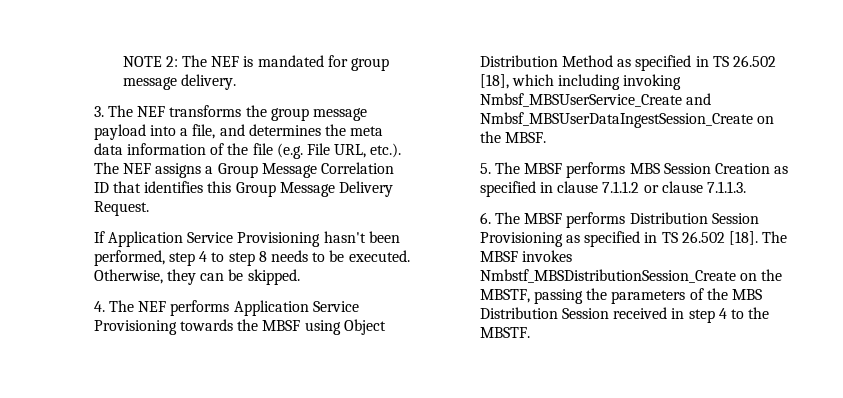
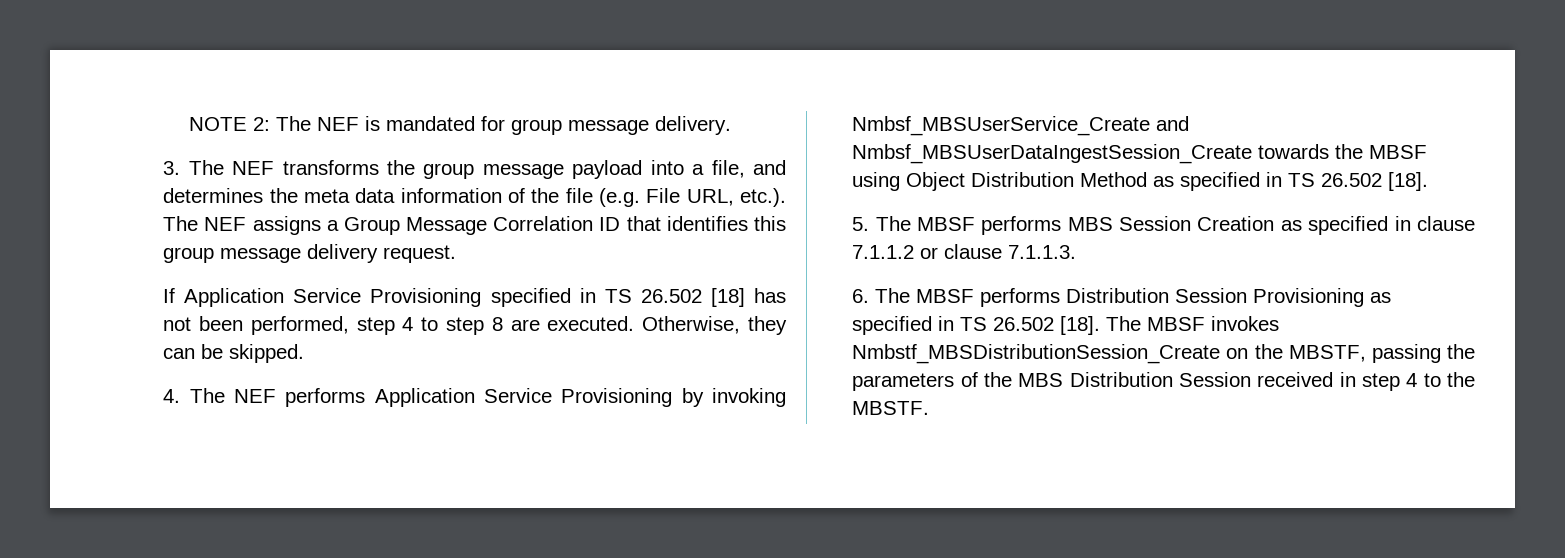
[235,181,393,197] [93,201,149,216] Group Message Delivery Request. -> [163,244,457,263] group message delivery request.
[323,231,366,243] hasn't -> [490,288,786,307] [163,317,192,331] specified in TS 26.502 [18] has not
[270,250,345,262] needs to be -> [510,319,540,331] are
(177, 327) none -> [681,388,786,407] [852,116,1190,136] [852,144,1253,164] by invoking Nmbsf_MBSUserService_Create and Nmbsf_MBSUserDataIngestSession_Create
[479,74,682,90] [479,93,712,107] [479,112,775,128] [479,131,547,143] [18], which including invoking Nmbsf_MBSUserService_Create and Nmbsf_MBSUserDataIngestSession_Create on the MBSF. -> [1388,172,1429,191] [18].

